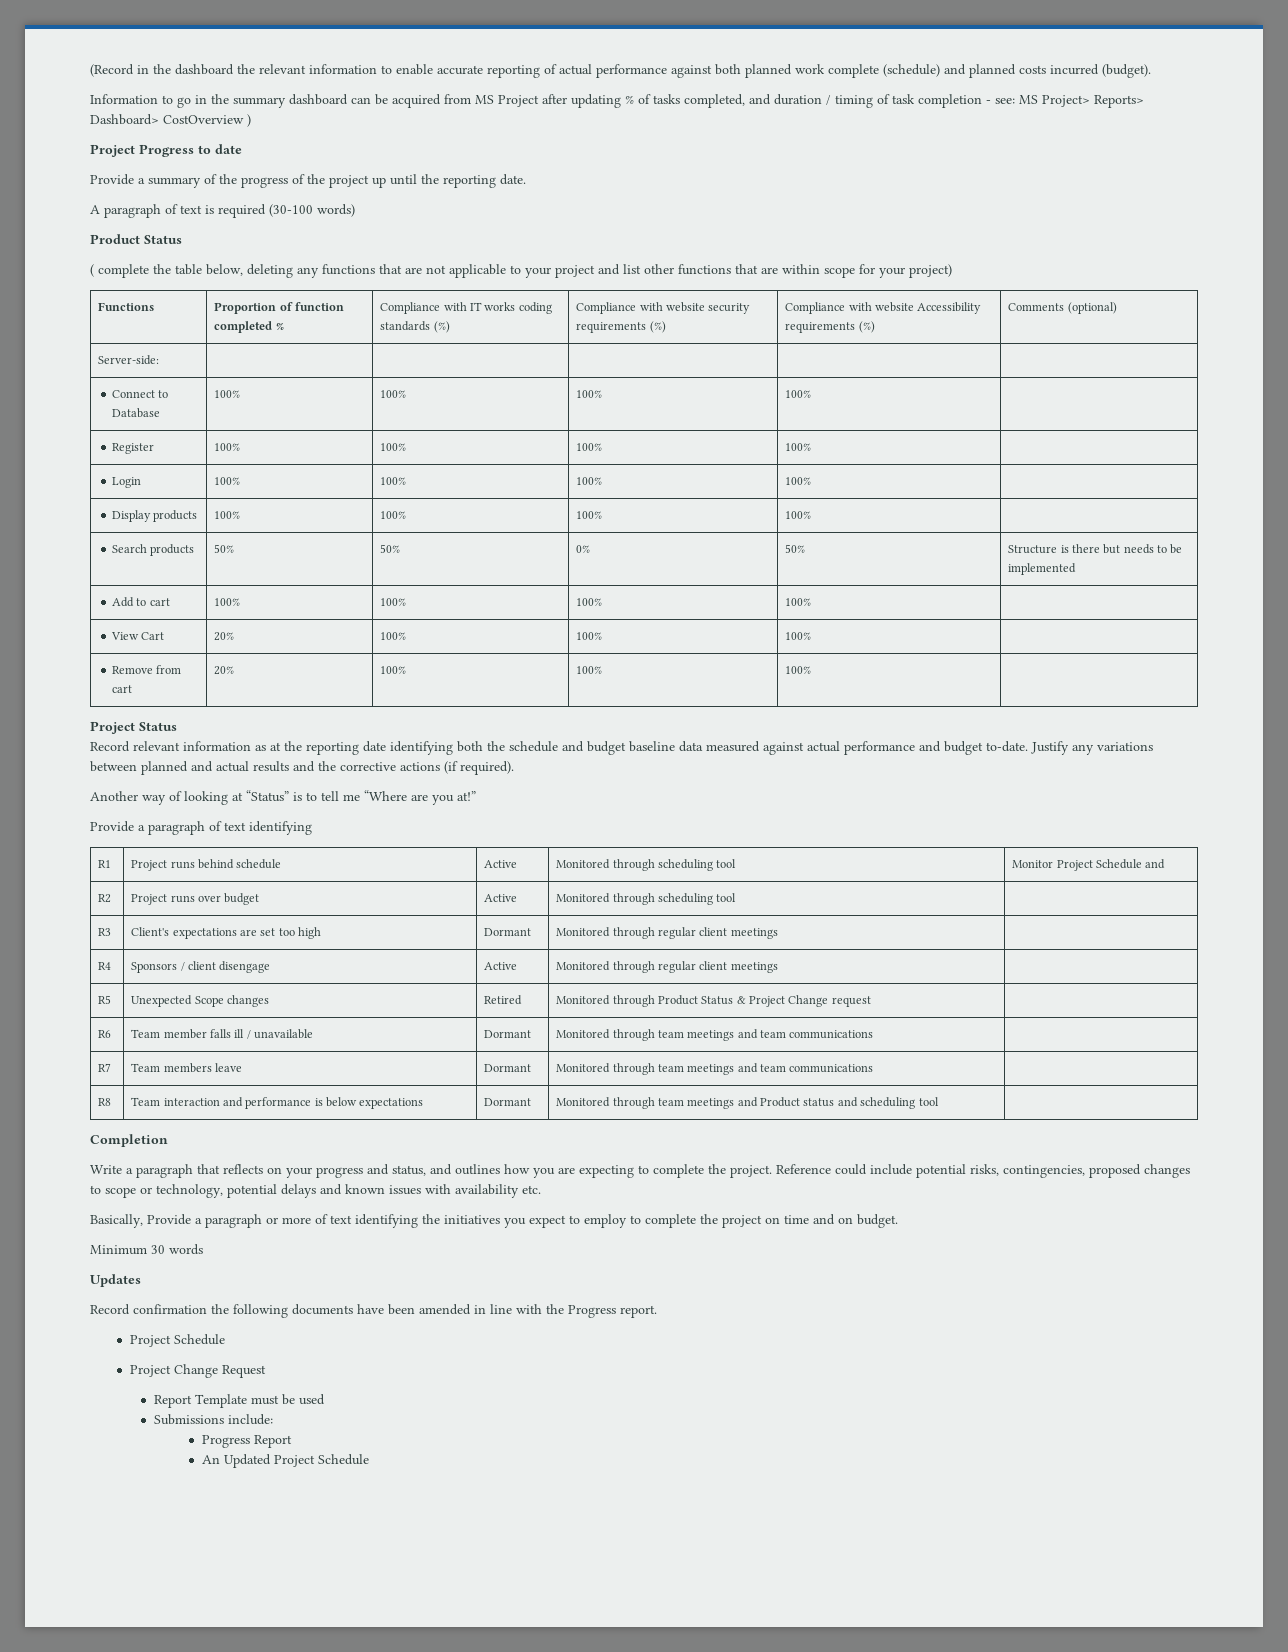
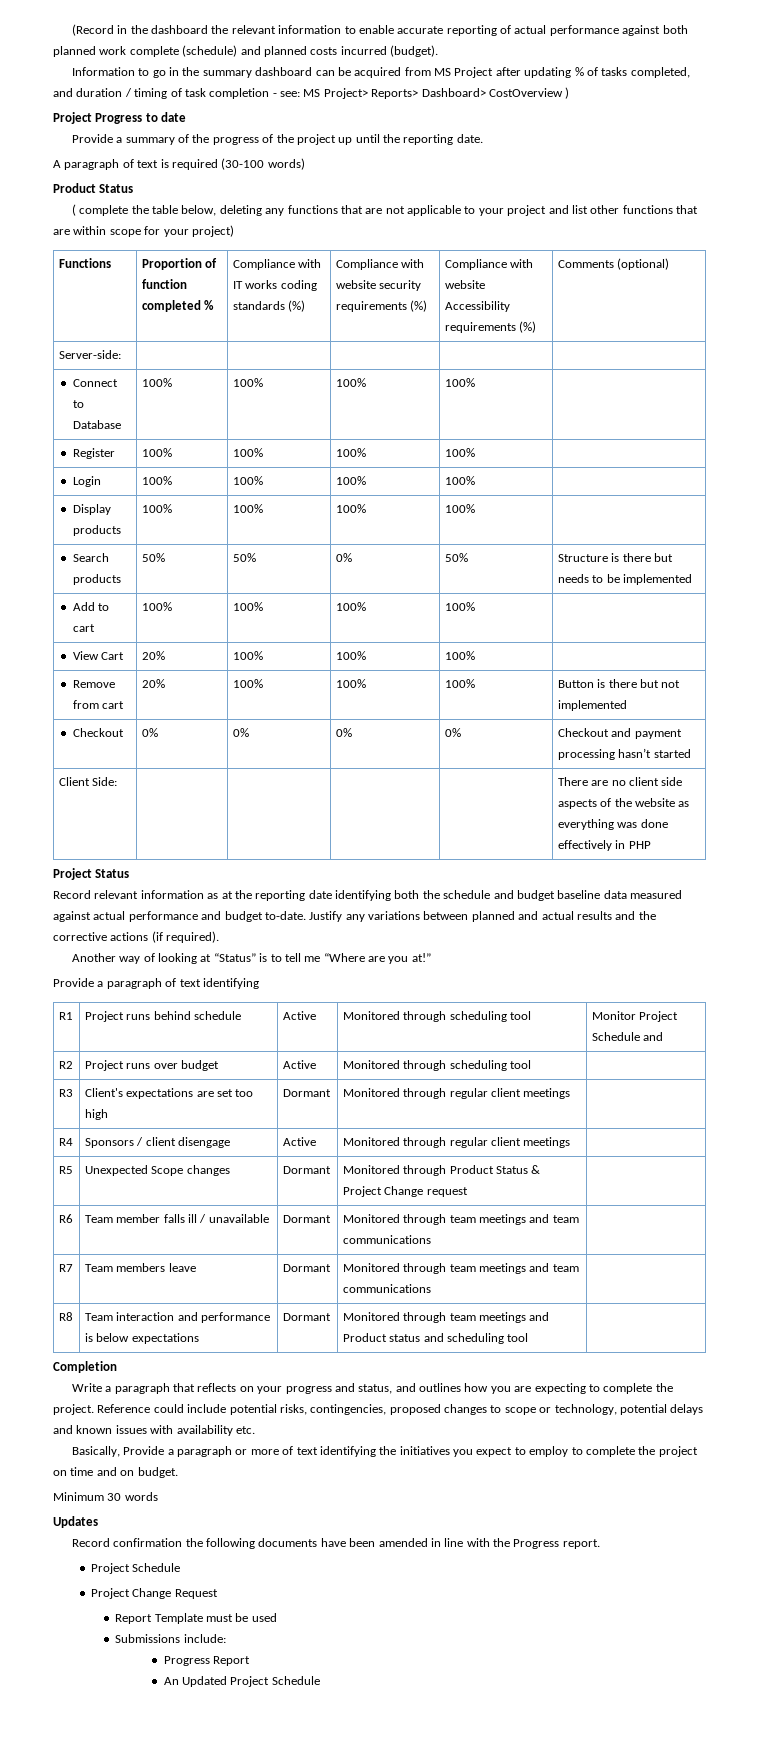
(812, 670) none -> [557,679,681,688] [557,700,627,711] [72,728,124,737] [141,728,158,737] [232,728,249,737] [335,728,352,737] [444,728,461,737] [557,728,682,739] [557,748,691,760] [58,777,118,786] [557,777,683,786] [557,798,690,809] [557,819,668,830] [557,840,651,851] Button is there but not implemented // Checkout | 0% | 0% | 0% | 0% | Checkout and payment processing hasn’t started // Client Side: | | | | | There are no client side aspects of the website as everything was done effectively in PHP
[484,995,523,1005] Retired -> [282,1166,331,1174] Dormant

